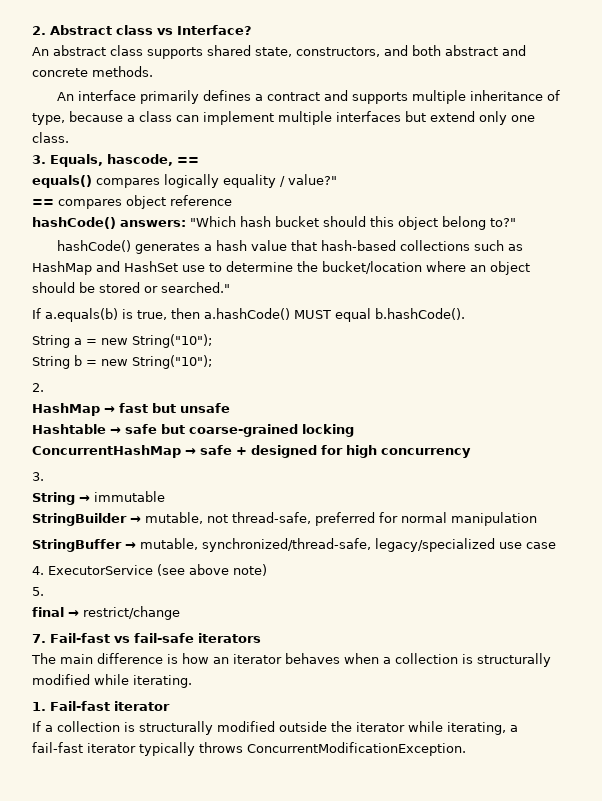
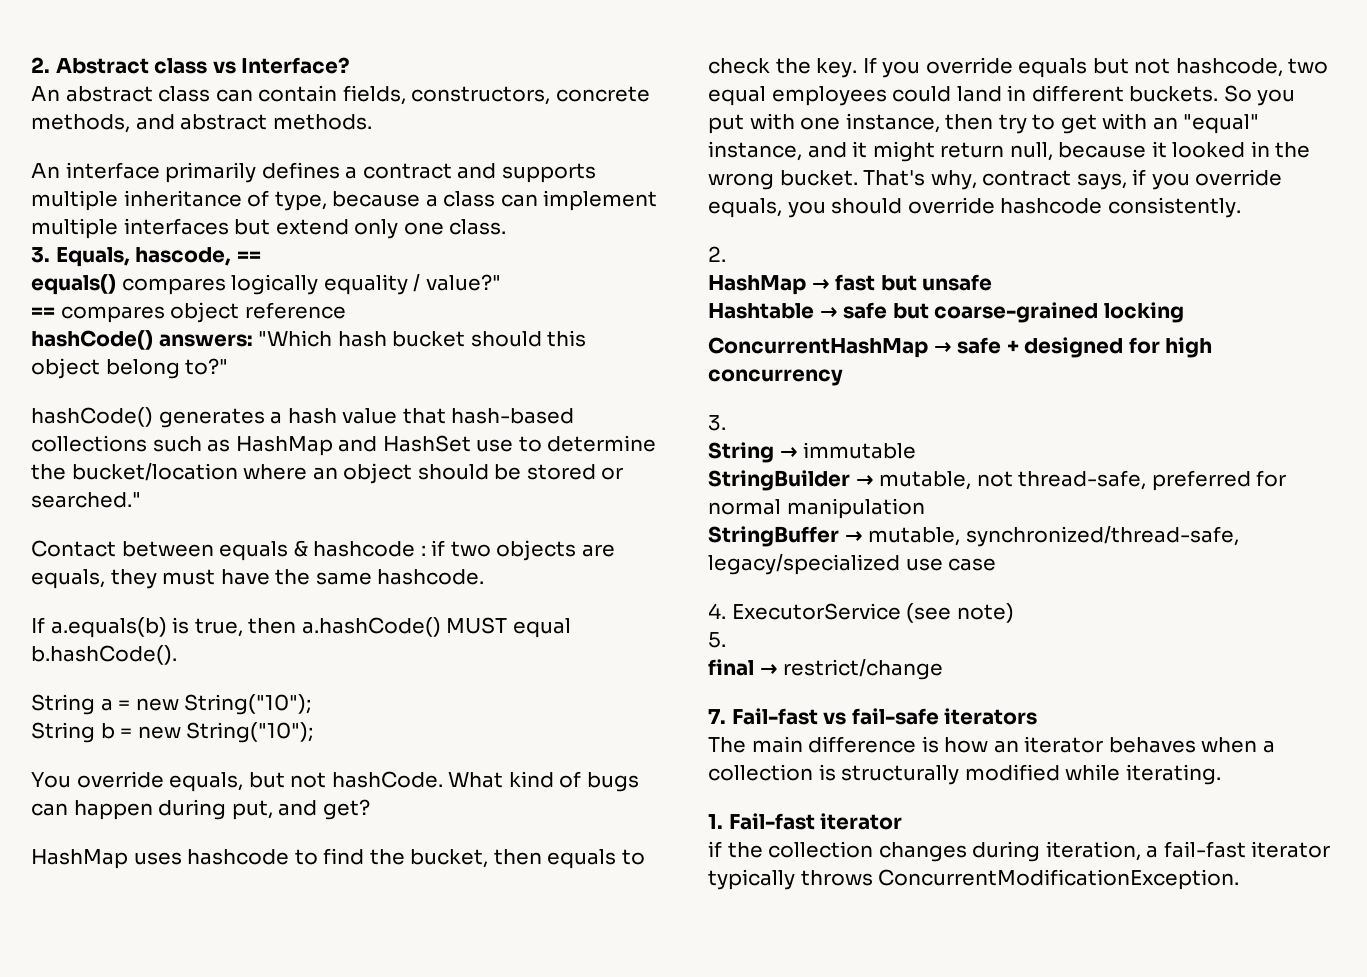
[147,45,526,59] [32,68,88,77] supports shared state, constructors, and both abstract and concrete -> [215,85,650,105] [31,114,268,133] can contain fields, constructors, concrete methods, and abstract
(230, 287) none -> [31,540,615,561] [31,569,485,589] // Contact between equals & hashcode : if two objects are equals, they must have the same hashcode.
(212, 362) none -> [31,771,639,792] [31,799,370,820] [31,848,645,869] [708,57,1329,78] [708,85,1296,106] [708,113,1260,134] [708,141,1311,162] [708,169,1283,190] [708,197,1241,218] // You override equals, but not hashCode. What kind of bugs can happen during put, and get? // HashMap uses hashcode to find the bucket, then equals to check the key. If you override equals but not hashcode, two equal employees could land in different buckets. So you put with one instance, then try to get with an "equal" instance, and it might return null, because it looked in the wrong bucket. That's why, contract says, if you override equals, you should override hashcode consistently.
[189,564,229,575] above -> (952, 613) none
[32,721,506,735] If a collection is structurally modified outside the iterator while iterating, -> [708,841,1141,862] if the collection changes during iteration,

